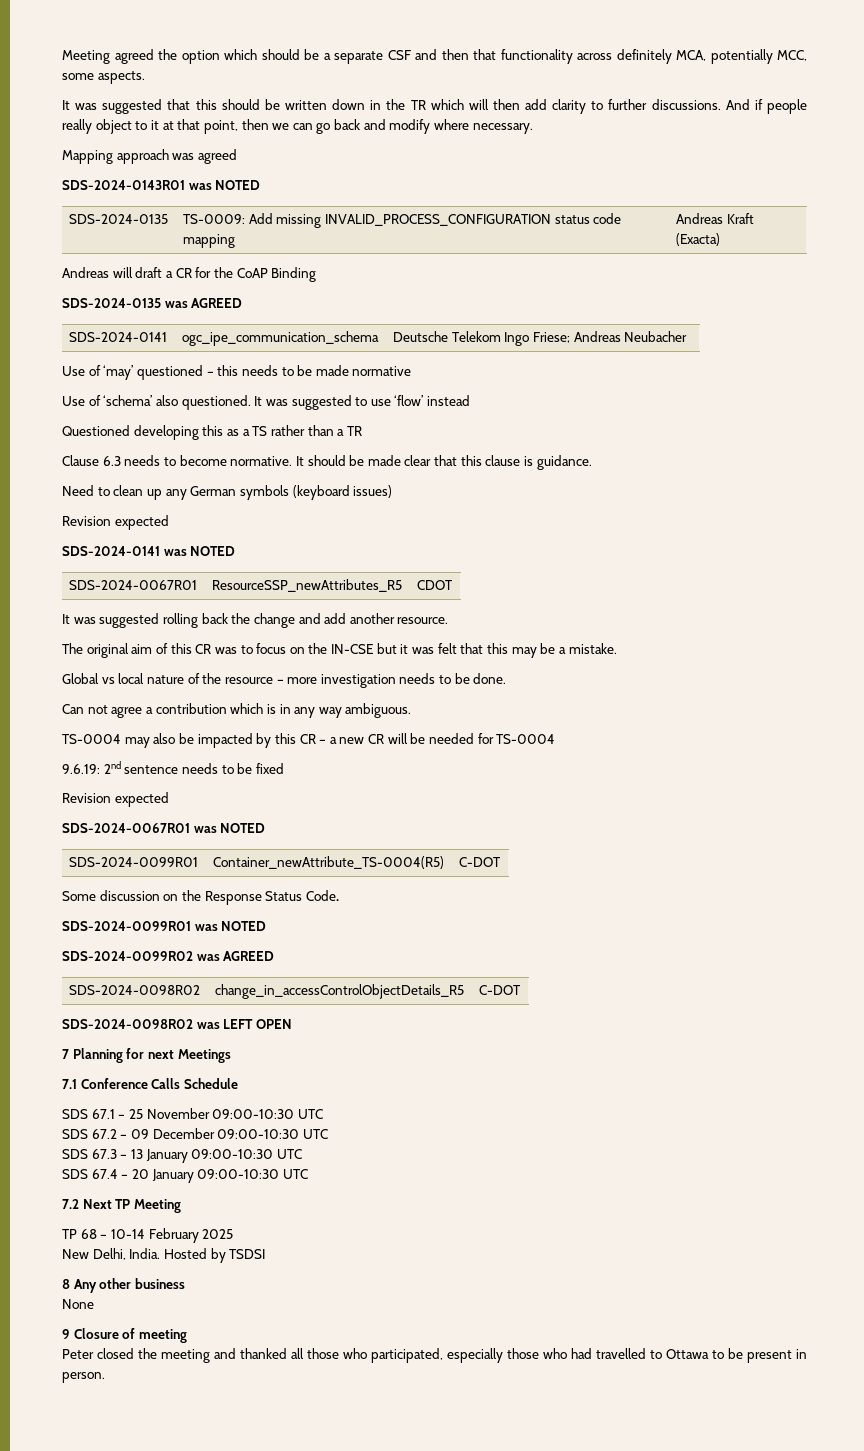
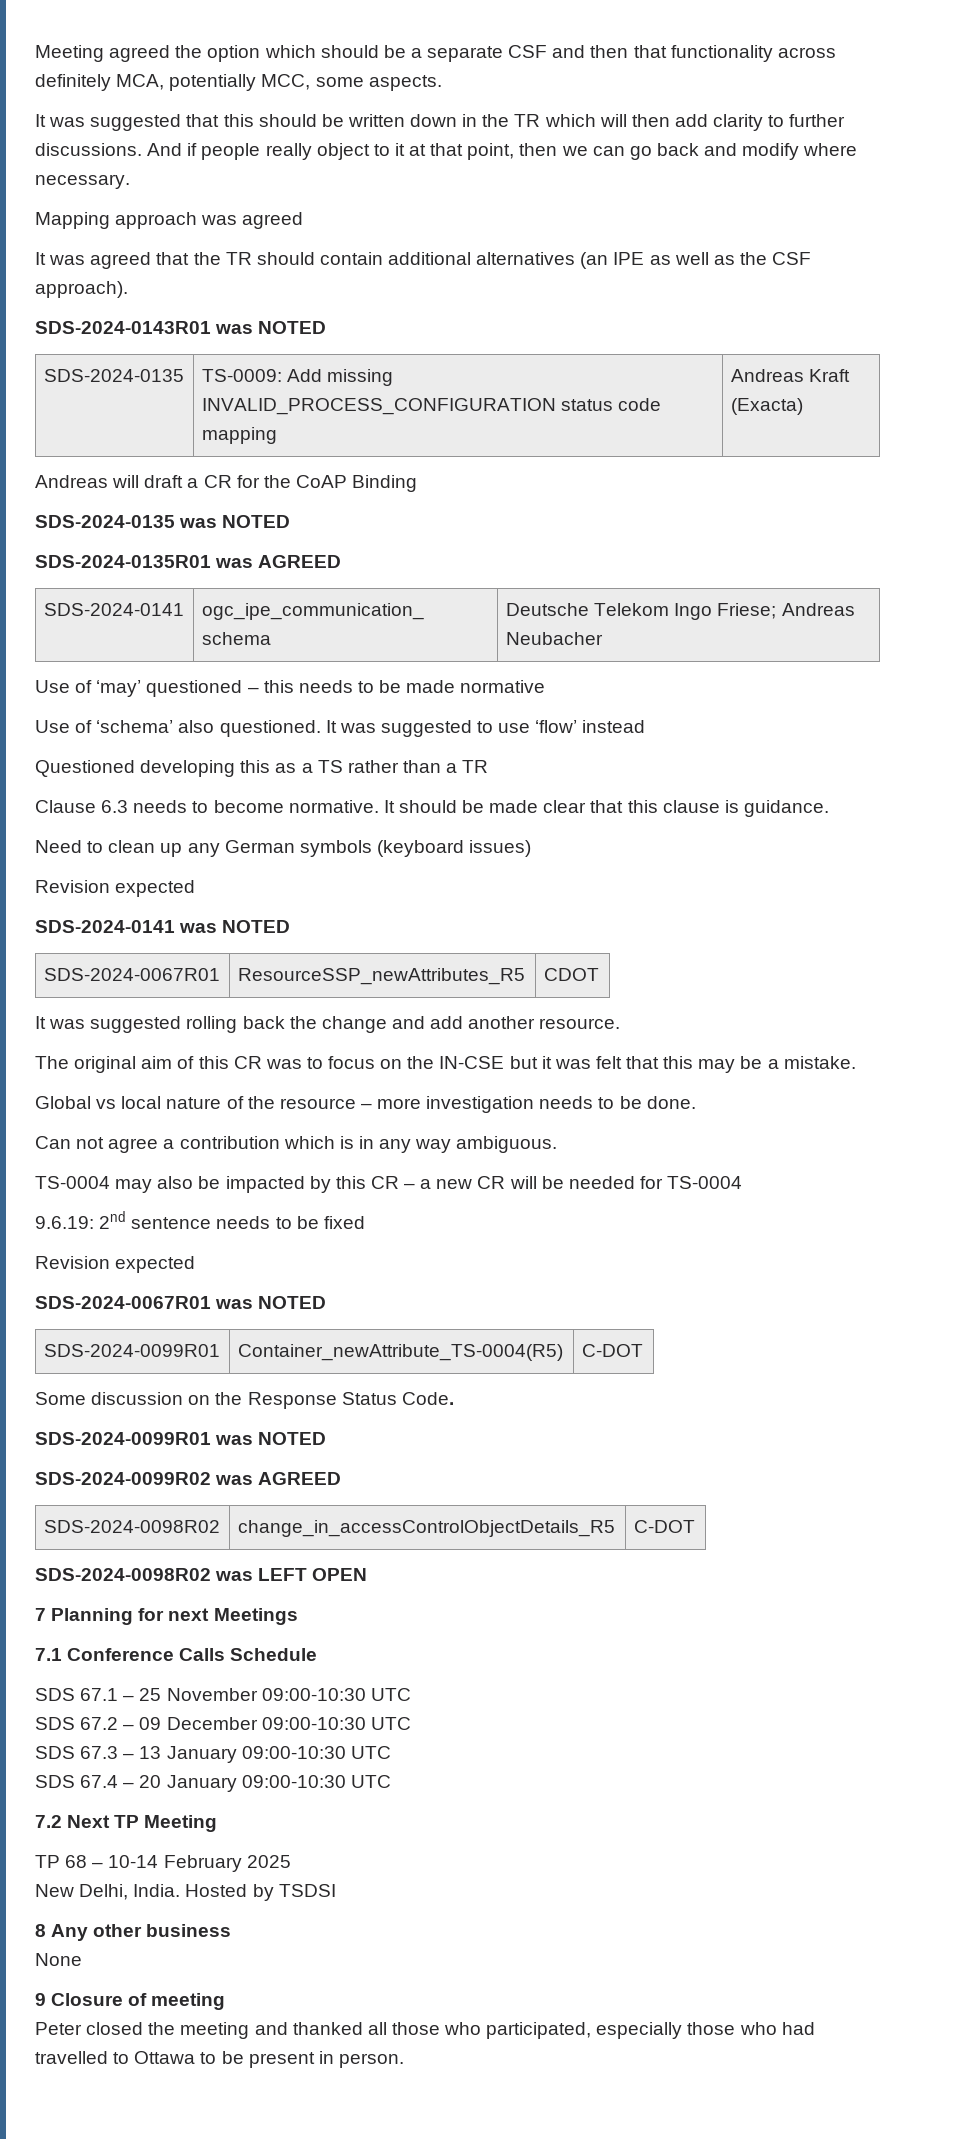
(237, 156) none -> [35,252,812,269] [35,281,128,298] // It was agreed that the TR should contain additional alternatives (an IPE as well as the CSF approach).
(188, 304) none -> [222,515,291,528] [35,555,254,568] NOTED // SDS-2024-0135R01 was

